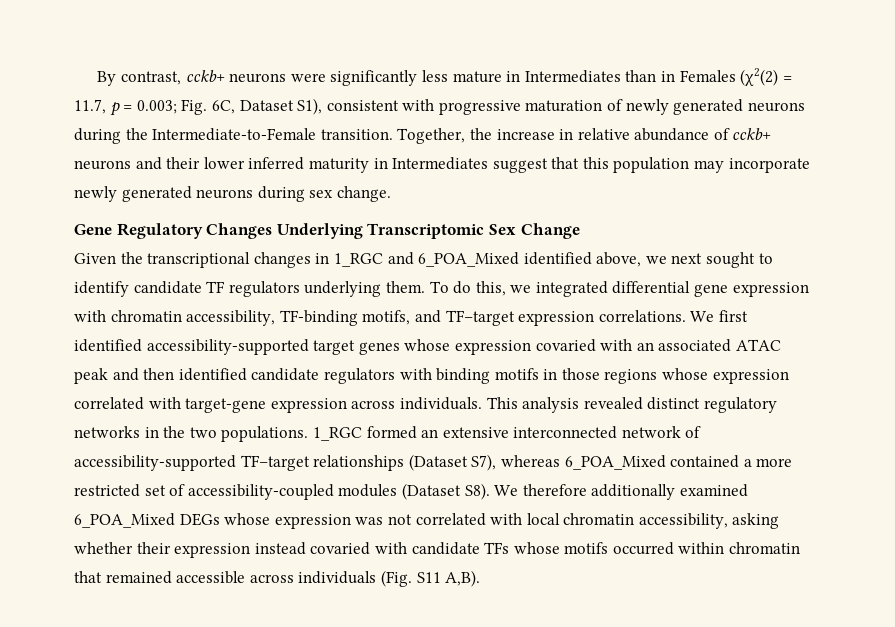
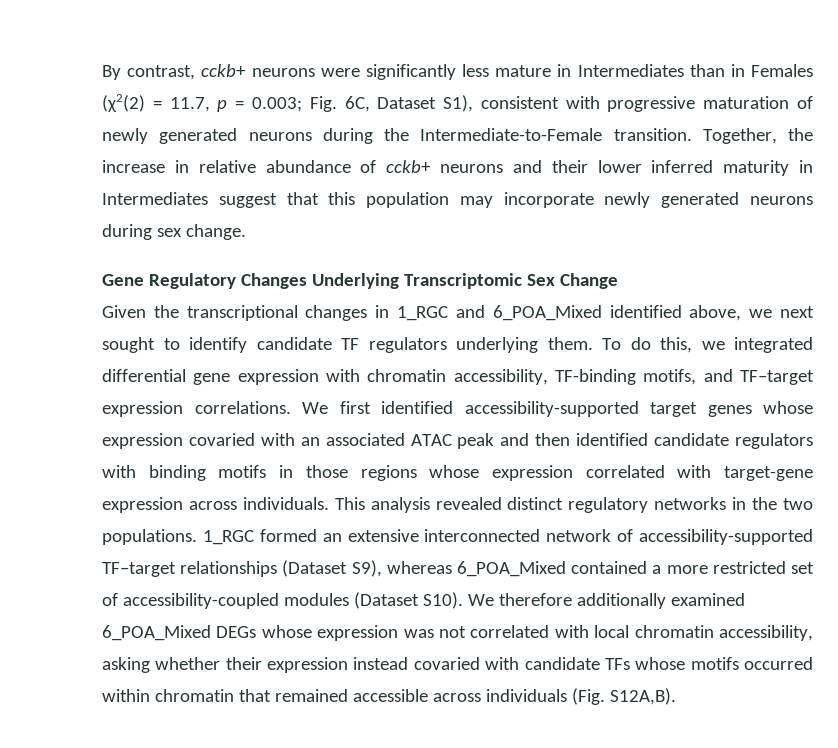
[471,454,497,471] S7), -> [351,560,382,577] S9),
[464,483,490,500] S8). -> [422,592,463,609] S10).
[416,570,481,587] S11 A,B). -> [609,688,676,705] S12A,B).

